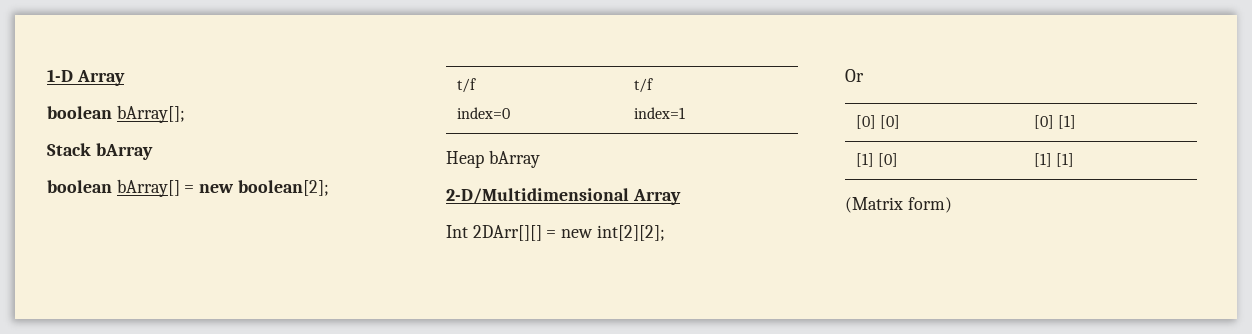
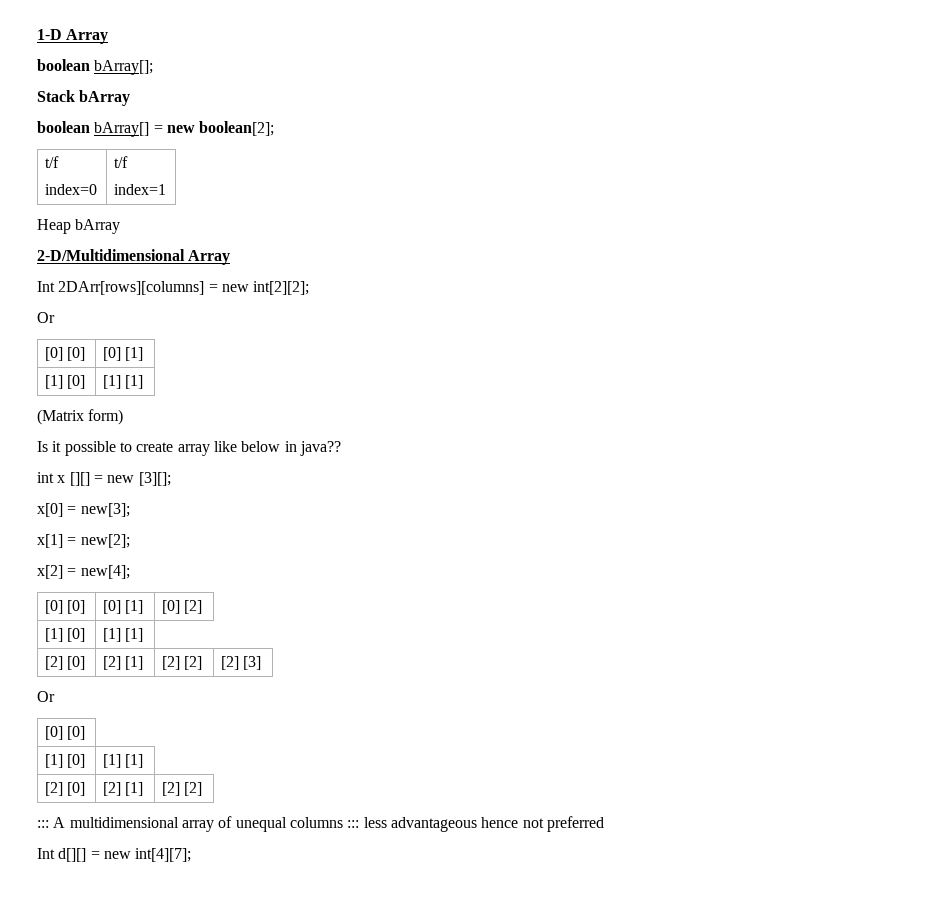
[472,225,542,241] 2DArr[][] -> [58,281,205,295] 2DArr[rows][columns]
(952, 205) none -> [37,441,341,456] [37,472,171,486] [37,503,130,517] [37,534,130,548] [37,565,130,579] [45,600,86,614] [103,600,144,614] [162,600,203,614] [45,628,86,642] [103,628,144,642] [45,656,86,670] [103,656,144,670] [162,656,203,670] [221,656,262,670] [37,691,55,702] [45,726,86,740] [45,754,86,768] [103,754,144,768] [45,782,86,796] [103,782,144,796] [162,782,203,796] [37,816,604,832] [37,848,192,862] // Is it possible to create array like below in java?? // int x [][] = new [3][]; // x[0] = new[3]; // x[1] = new[2]; // x[2] = new[4]; // [0] [0] | [0] [1] | [0] [2] // [1] [0] | [1] [1] // [2] [0] | [2] [1] | [2] [2] | [2] [3] // Or // [0] [0] // [1] [0] | [1] [1] // [2] [0] | [2] [1] | [2] [2] // ::: A multidimensional array of unequal columns ::: less advantageous hence not preferred // Int d[][] = new int[4][7];

